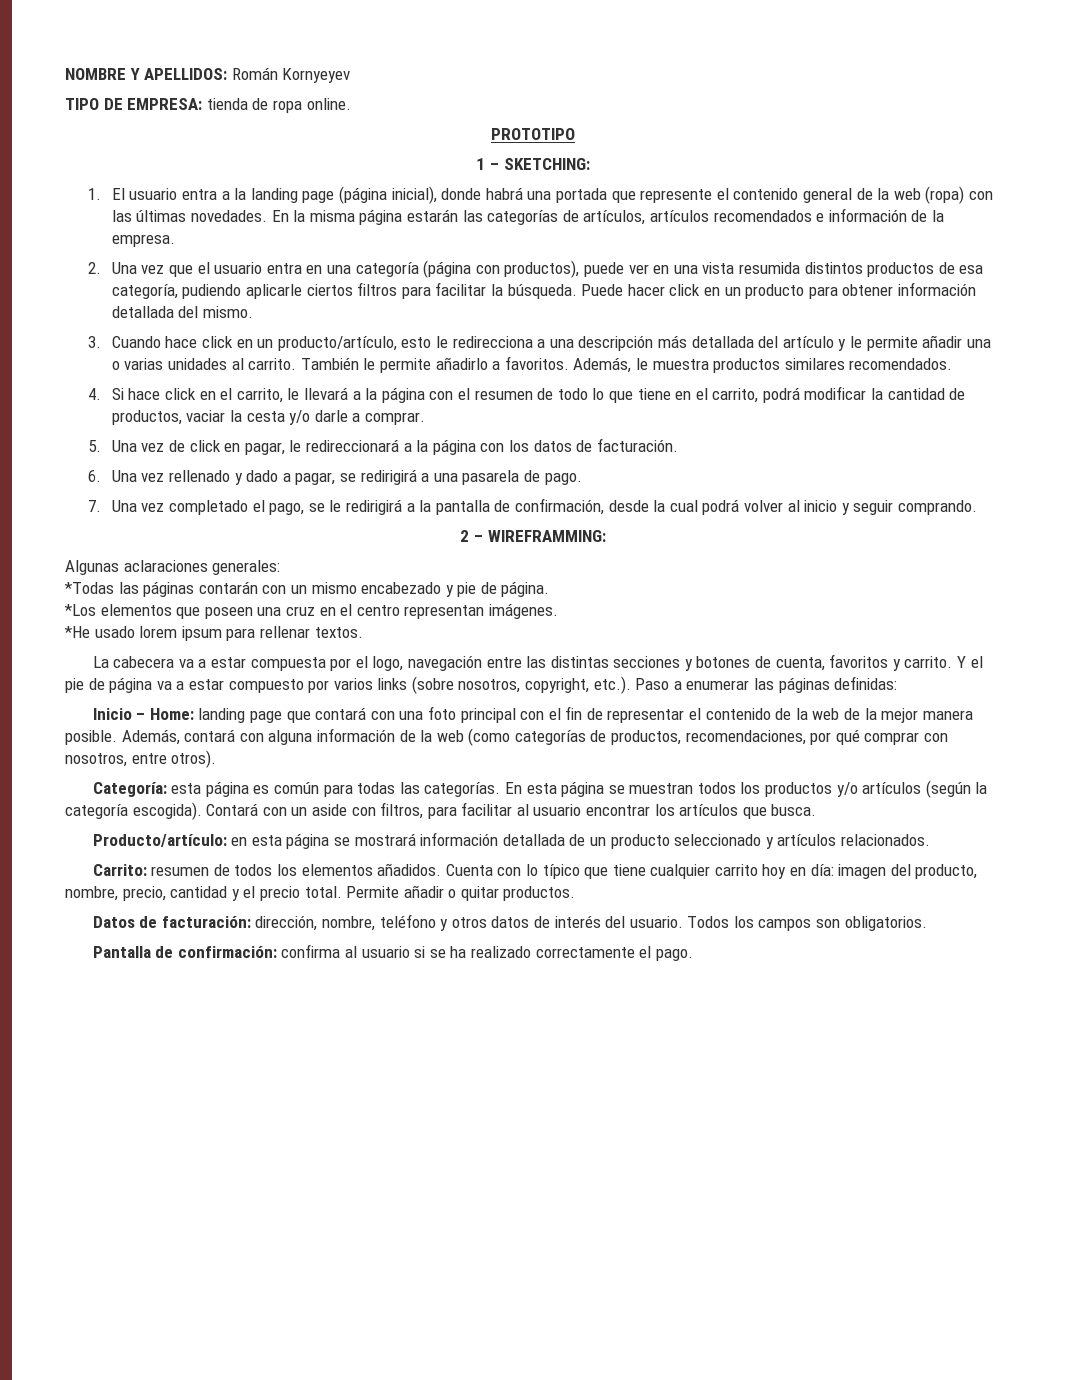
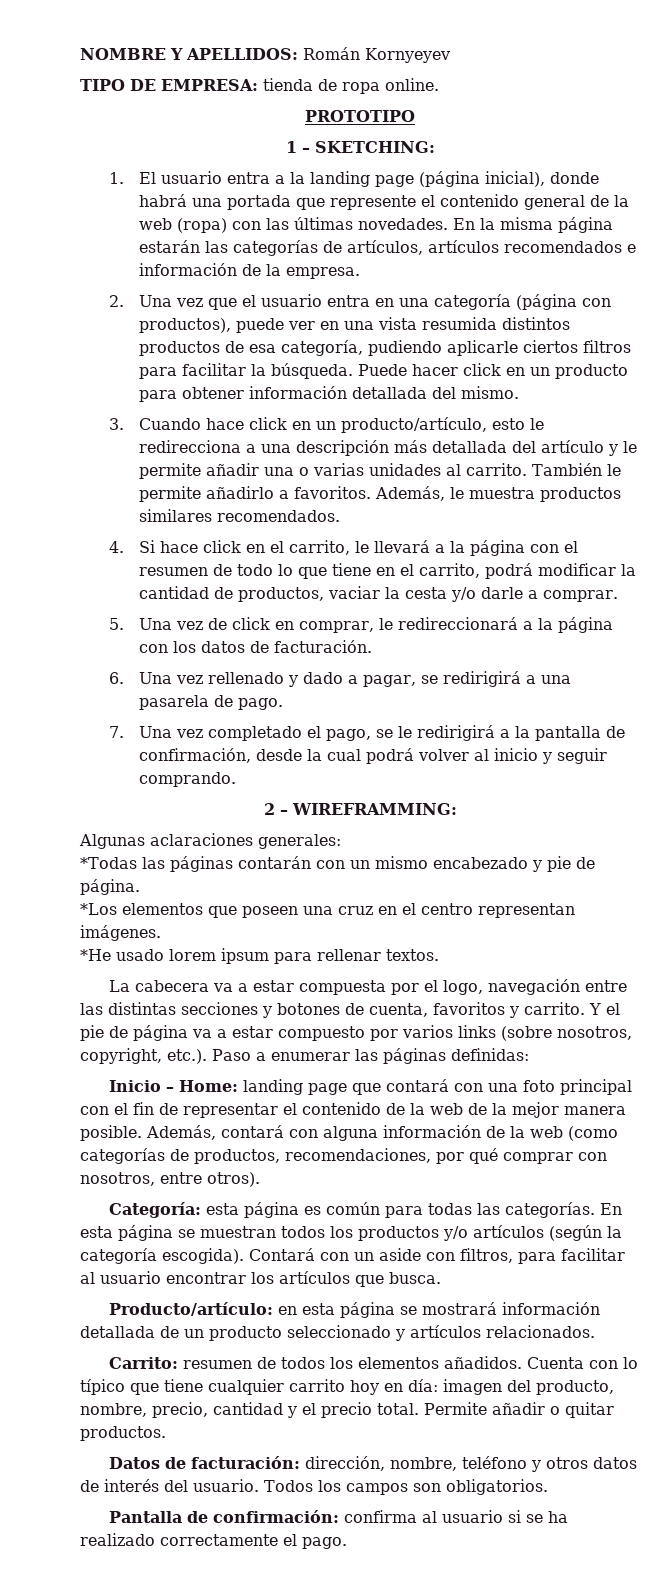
[244,442,285,455] pagar, -> [298,621,374,633] comprar,

